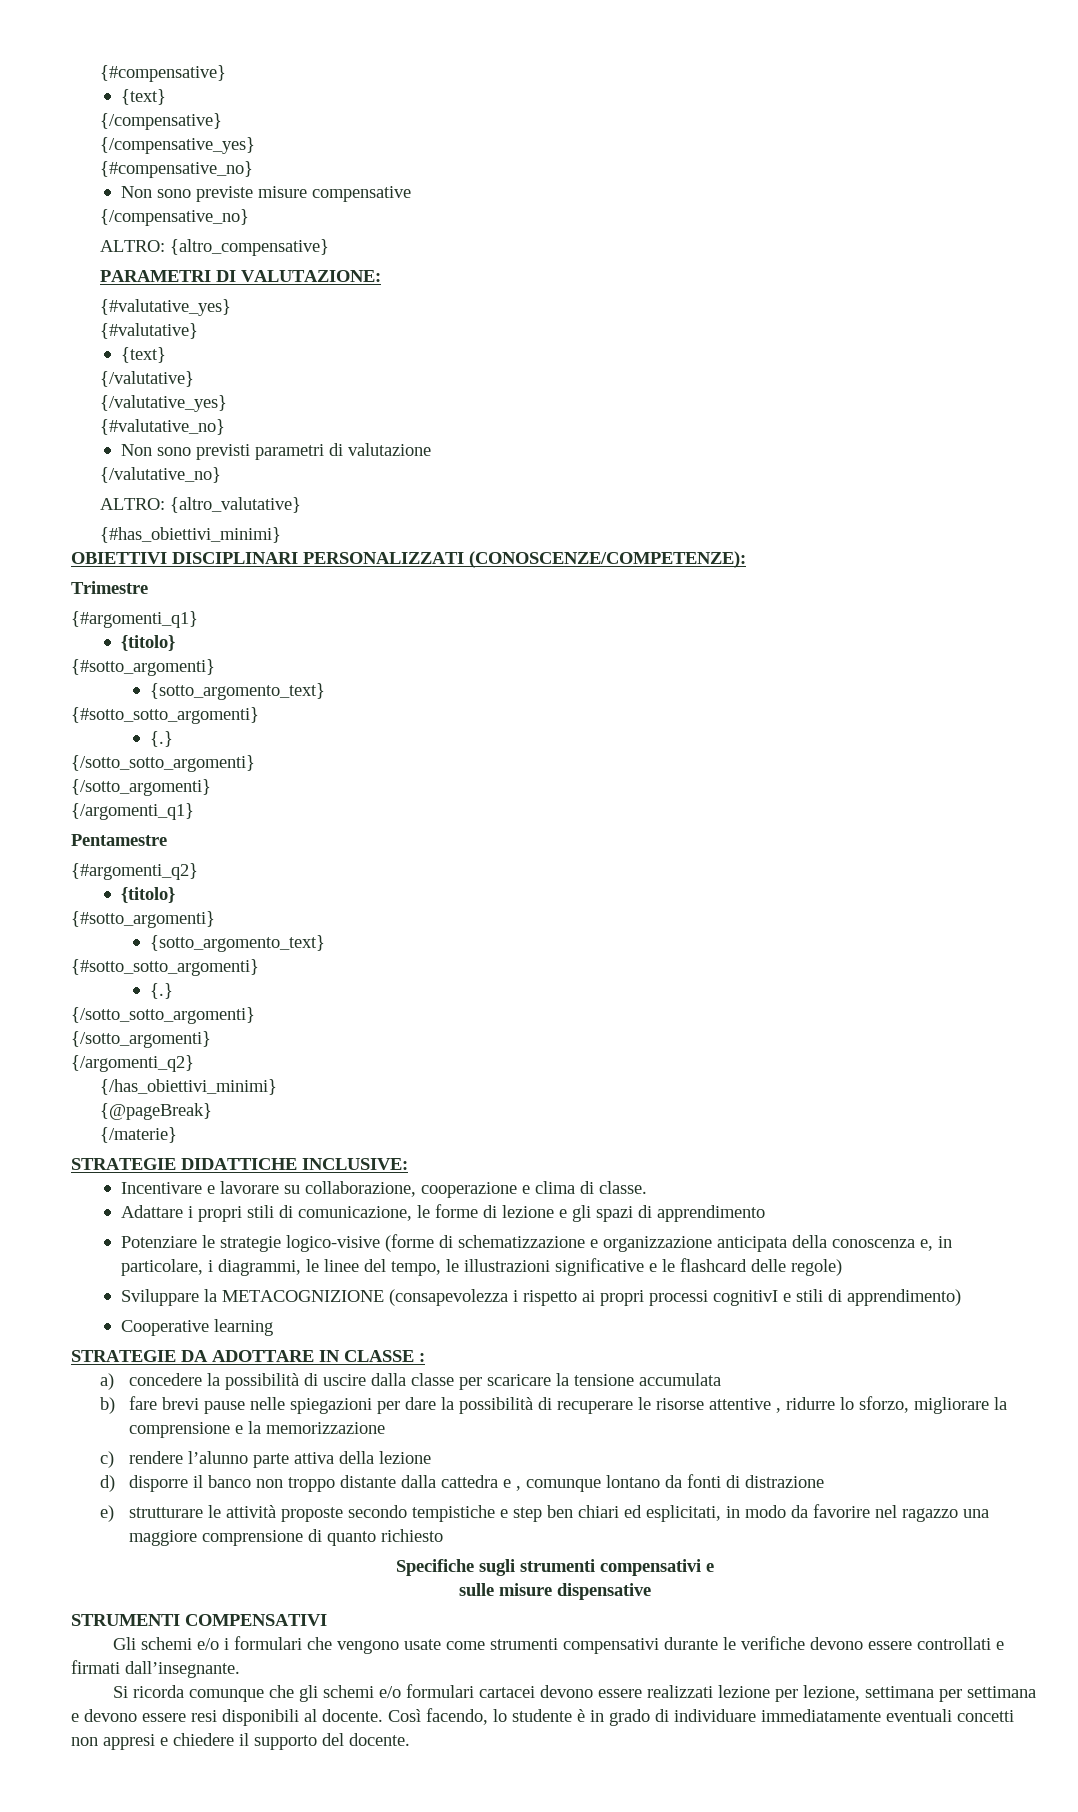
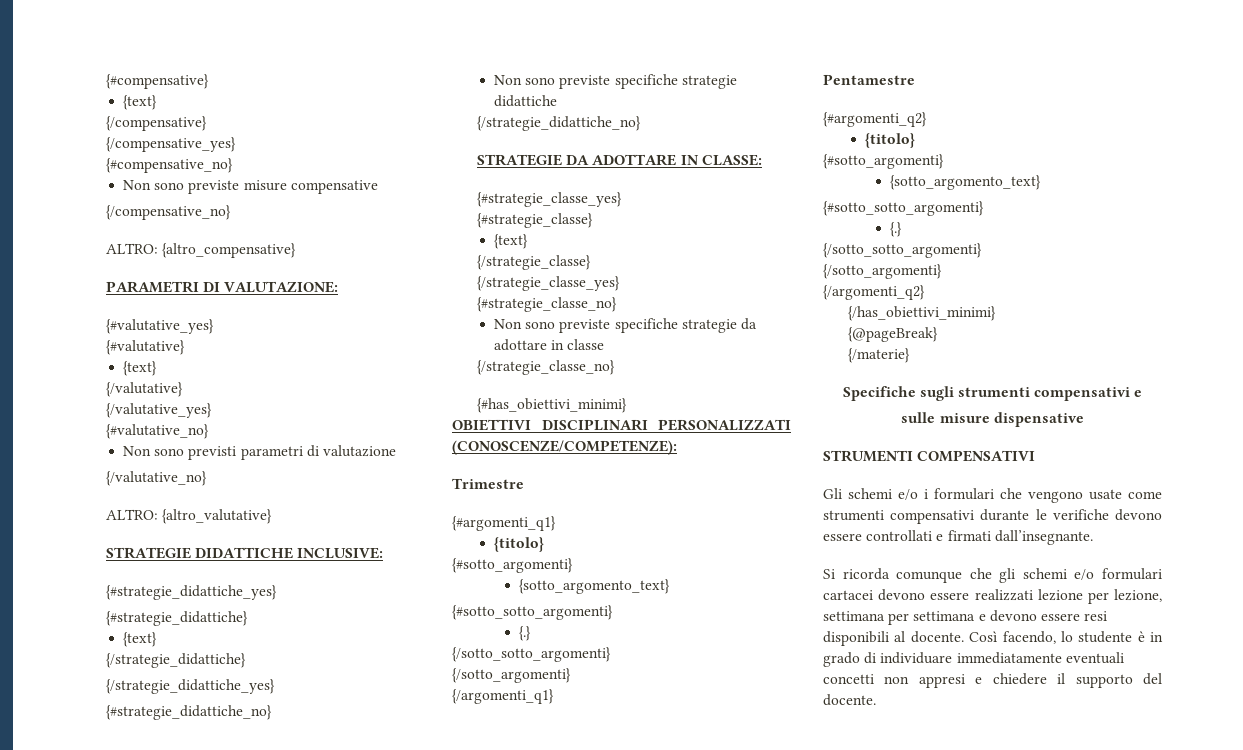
(302, 505) none -> [105,547,384,559] [105,585,277,600] [105,611,248,626] [123,632,158,647] [105,653,246,668] [105,679,275,694] [105,705,272,720] [494,74,737,89] [494,95,558,107] [476,116,641,131] [476,154,762,166] [476,192,622,207] [476,213,593,228] [494,234,529,249] [476,255,591,270] [476,276,620,291] [476,297,617,312] [494,318,757,333] [494,339,605,351] [476,360,615,375] // STRATEGIE DIDATTICHE INCLUSIVE: // {#strategie_didattiche_yes} // {#strategie_didattiche} // {text} // {/strategie_didattiche} // {/strategie_didattiche_yes} // {#strategie_didattiche_no} // Non sono previste specifiche strategie didattiche // {/strategie_didattiche_no} // STRATEGIE DA ADOTTARE IN CLASSE: // {#strategie_classe_yes} // {#strategie_classe} // {text} // {/strategie_classe} // {/strategie_classe_yes} // {#strategie_classe_no} // Non sono previste specifiche strategie da adottare in classe // {/strategie_classe_no}
[71,1158,408,1170] [120,1181,647,1198] [120,1204,765,1222] [120,1234,952,1252] [120,1258,842,1276] [120,1289,961,1306] [120,1319,273,1336] [71,1350,425,1362] [100,1373,722,1390] [100,1396,1008,1414] [129,1421,386,1438] [100,1451,432,1468] [100,1474,825,1492] [100,1504,990,1522] [129,1529,444,1546] // STRATEGIE DIDATTICHE INCLUSIVE: // Incentivare e lavorare su collaborazione, cooperazione e clima di classe. // Adattare i propri stili di comunicazione, le forme di lezione e gli spazi di apprendimento // Potenziare le strategie logico-visive (forme di schematizzazione e organizzazione anticipata della conoscenza e, in particolare, i diagrammi, le linee del tempo, le illustrazioni significative e le flashcard delle regole) // Sviluppare la METACOGNIZIONE (consapevolezza i rispetto ai propri processi cognitivI e stili di apprendimento) // Cooperative learning // STRATEGIE DA ADOTTARE IN CLASSE : // a) concedere la possibilità di uscire dalla classe per scaricare la tensione accumulata // b) fare brevi pause nelle spiegazioni per dare la possibilità di recuperare le risorse attentive , ridurre lo sforzo, migliorare la comprensione e la memorizzazione // c) rendere l’alunno parte attiva della lezione // d) disporre il banco non troppo distante dalla cattedra e , comunque lontano da fonti di distrazione // e) strutturare le attività proposte secondo tempistiche e step ben chiari ed esplicitati, in modo da favorire nel ragazzo una maggiore comprensione di quanto richiesto -> (910, 355) none

